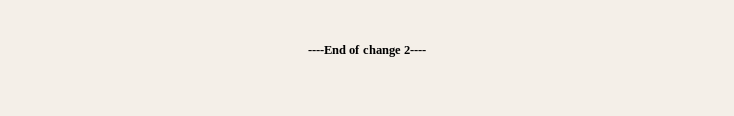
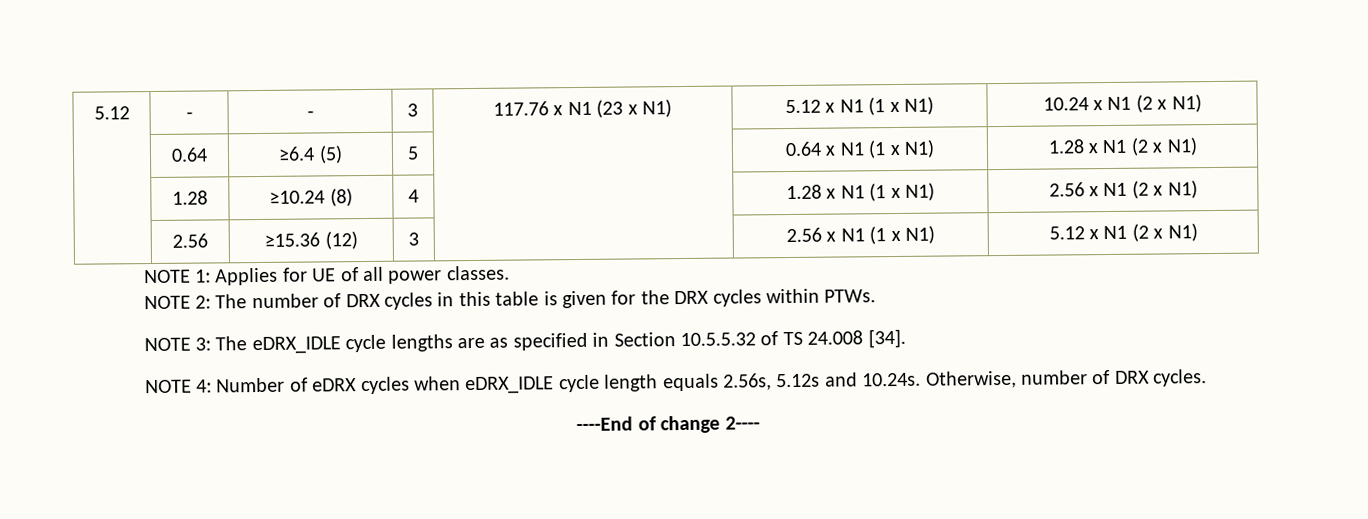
(307, 49) none -> [93,106,130,120] [185,111,193,119] [306,110,314,118] [407,103,418,117] [493,99,672,118] [785,96,934,116] [1042,94,1202,113] [171,147,208,162] [278,145,343,164] [407,146,419,160] [785,139,935,159] [1047,137,1198,156] [172,190,208,205] [269,188,353,207] [408,189,419,203] [786,182,935,202] [1048,180,1198,199] [172,233,208,248] [264,231,358,250] [408,232,419,246] [786,225,935,245] [1048,223,1198,242] [143,265,510,286] [143,288,877,310] [143,328,906,355] [144,369,1208,395] 5.12 | - | - | 3 | 117.76 x N1 (23 x N1) | 5.12 x N1 (1 x N1) | 10.24 x N1 (2 x N1) // | 0.64 | ≥6.4 (5) | 5 | | 0.64 x N1 (1 x N1) | 1.28 x N1 (2 x N1) // | 1.28 | ≥10.24 (8) | 4 | | 1.28 x N1 (1 x N1) | 2.56 x N1 (2 x N1) // | 2.56 | ≥15.36 (12) | 3 | | 2.56 x N1 (1 x N1) | 5.12 x N1 (2 x N1) // NOTE 1: Applies for UE of all power classes. // NOTE 2: The number of DRX cycles in this table is given for the DRX cycles within PTWs. // NOTE 3: The eDRX_IDLE cycle lengths are as specified in Section 10.5.5.32 of TS 24.008 [34]. // NOTE 4: Number of eDRX cycles when eDRX_IDLE cycle length equals 2.56s, 5.12s and 10.24s. Otherwise, number of DRX cycles. //

